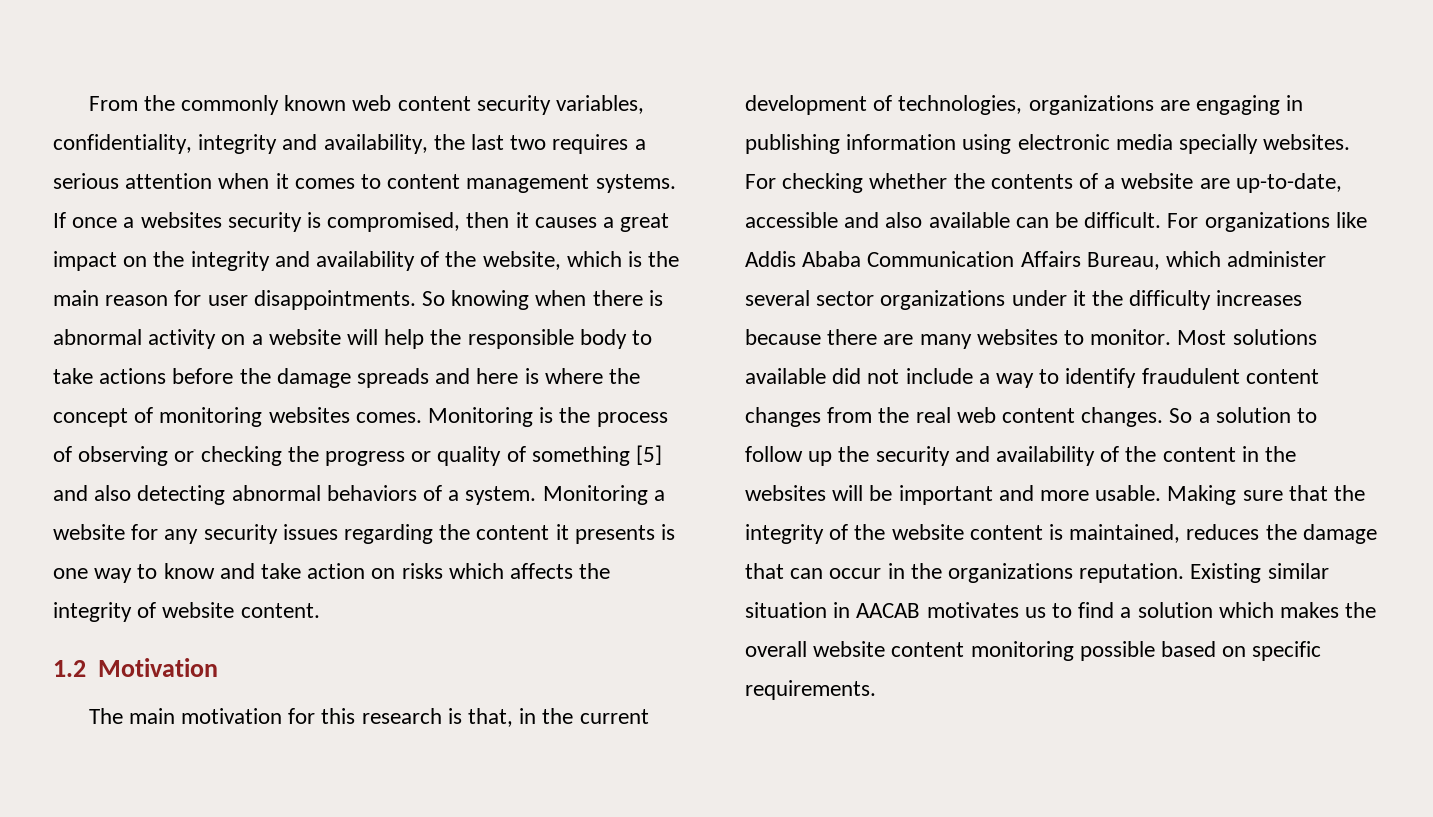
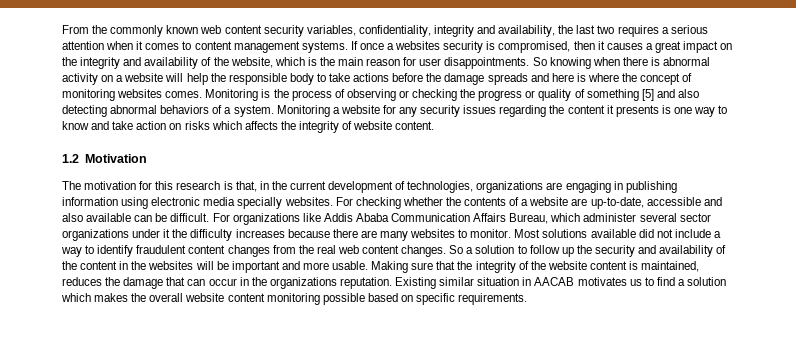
[128,708,175,724] main -> (81, 185) none

